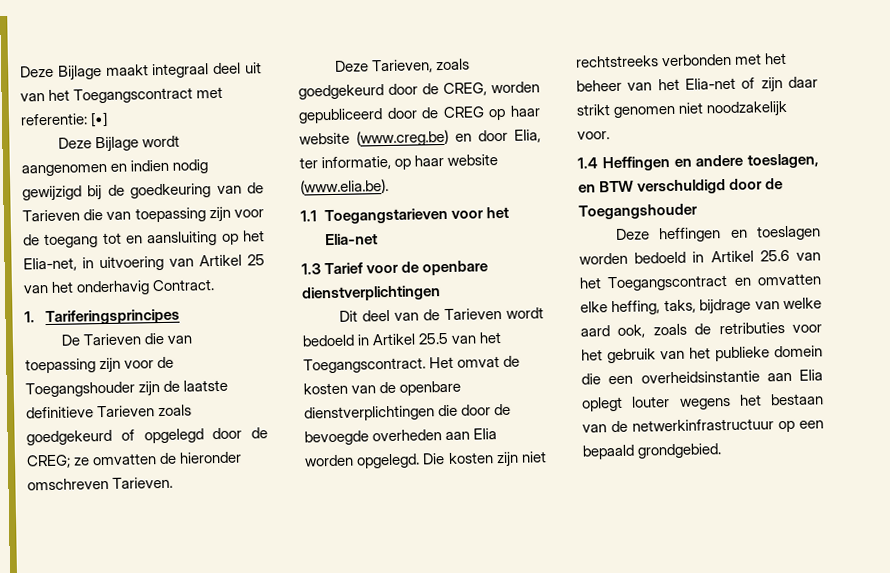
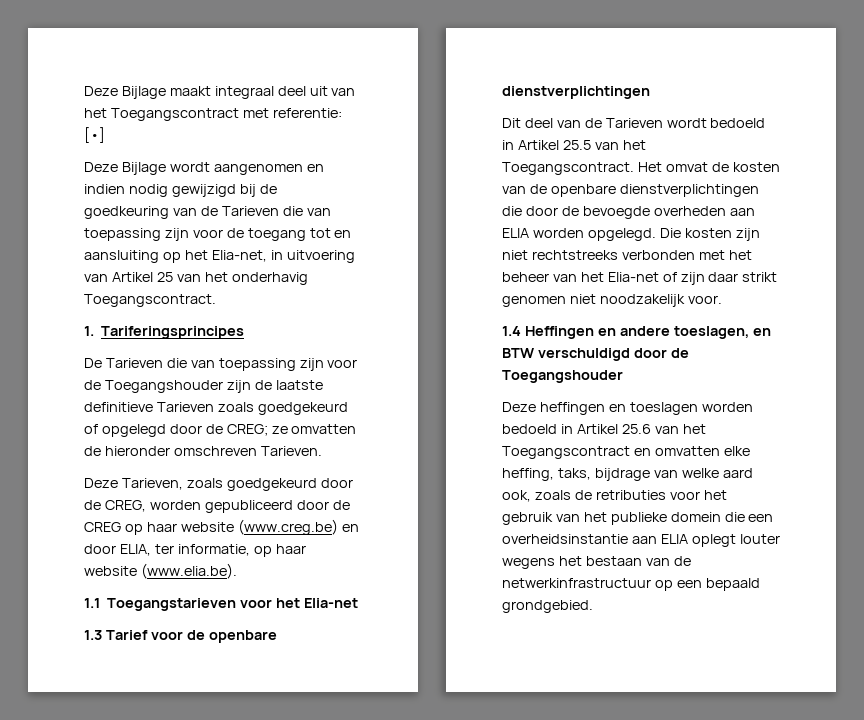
[152,279,216,292] Contract. -> [84,294,216,307] Toegangscontract.
[514,129,541,143] Elia, -> [119,544,151,556] ELIA,
[473,428,498,440] Elia -> [502,228,529,238] ELIA
[799,369,823,381] Elia -> [660,534,688,544] ELIA

